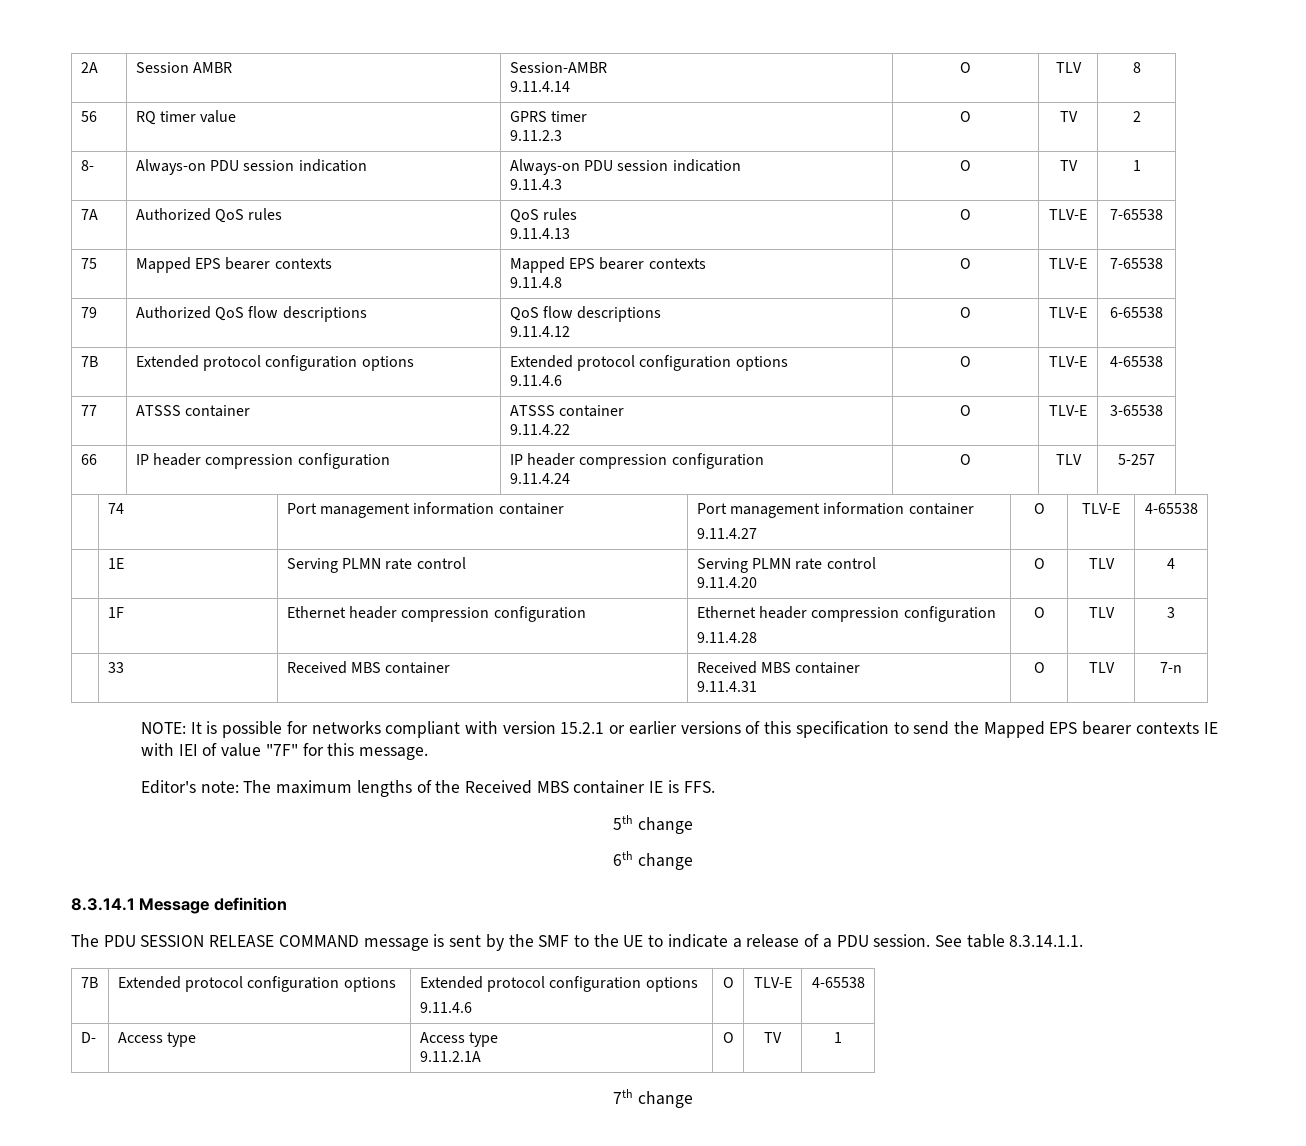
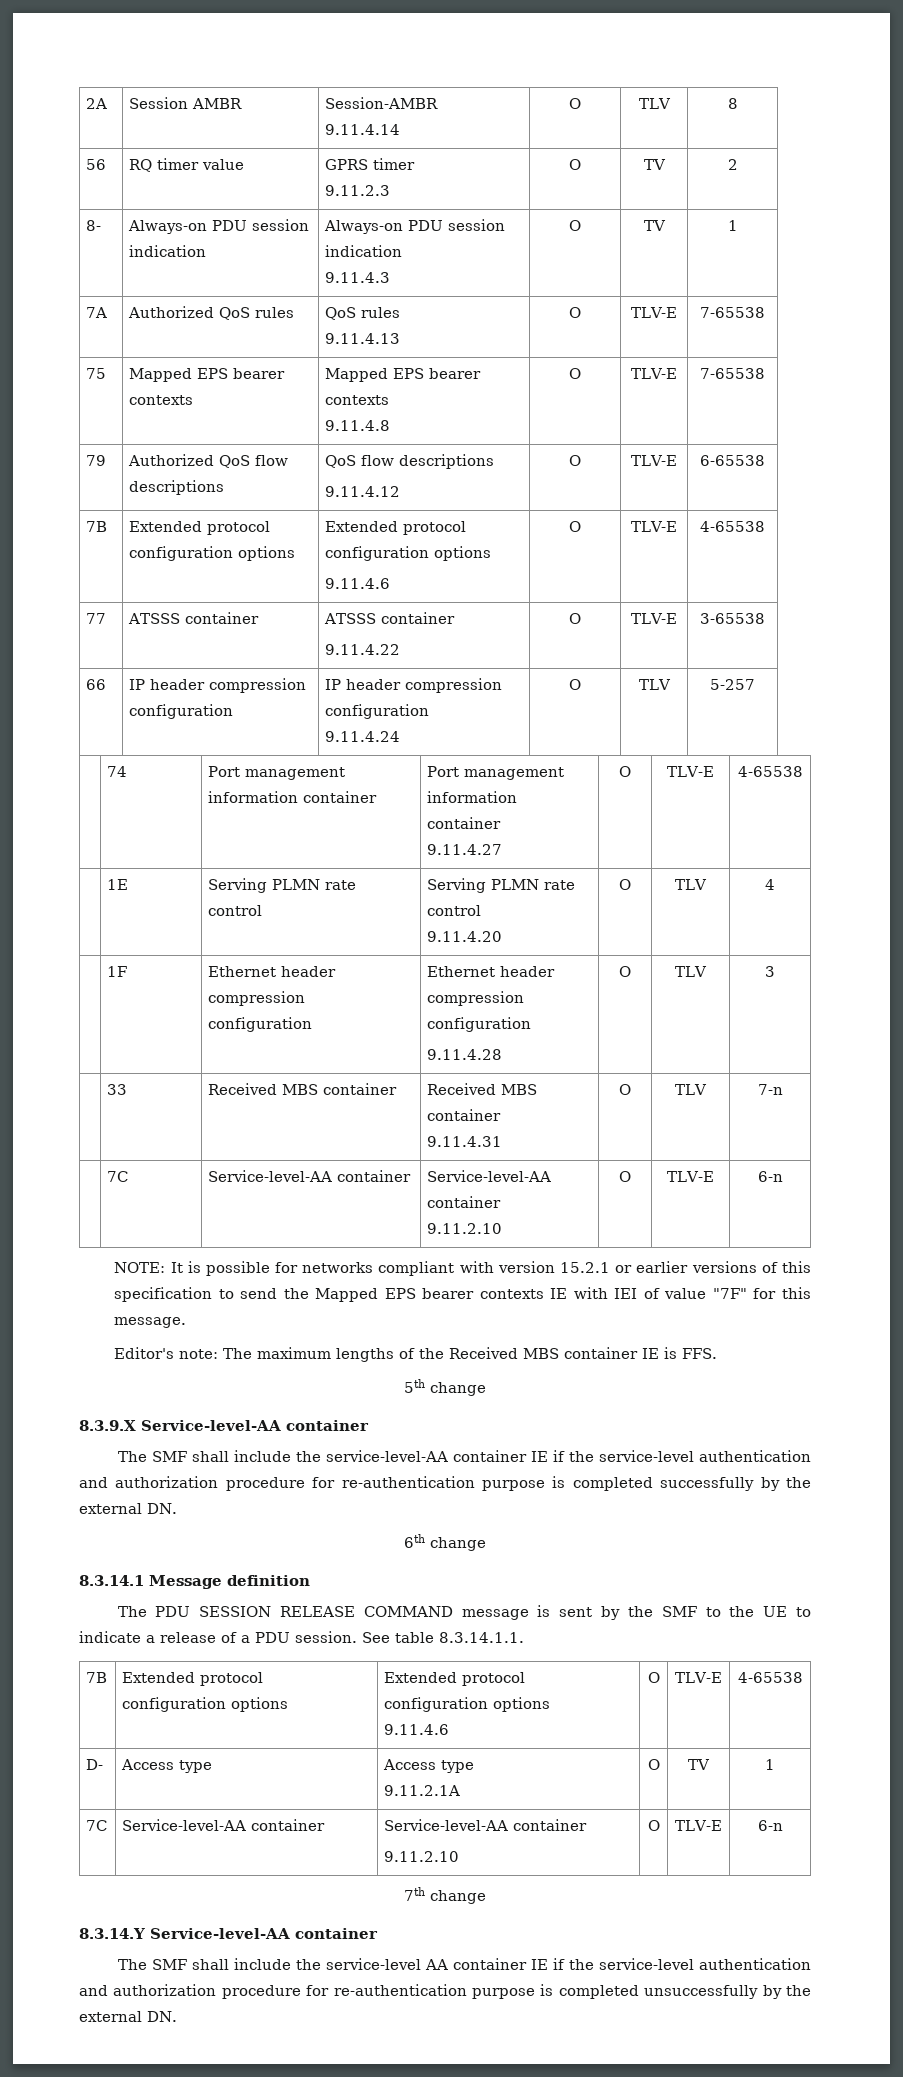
(1182, 667) none -> [107,1171,129,1182] [208,1170,412,1182] [427,1170,552,1182] [427,1196,502,1208] [427,1223,503,1234] [619,1171,632,1182] [667,1171,715,1182] [757,1171,783,1182] // | 7C | Service-level-AA container | Service-level-AA container // 9.11.2.10 | O | TLV-E | 6-n
(693, 825) none -> [79,1420,369,1431] [117,1450,811,1462] [79,1476,811,1491] [79,1503,177,1514] // 8.3.9.X Service-level-AA container // The SMF shall include the service-level-AA container IE if the service-level authentication and authorization procedure for re-authentication purpose is completed successfully by the external DN.
[613,1089,693,1108] // 7th change -> [86,1820,108,1831] [122,1819,326,1831] [384,1819,588,1831] [384,1851,460,1862] [647,1820,660,1831] [675,1820,723,1831] [757,1820,783,1831] [404,1887,486,1904] [79,1928,378,1939] [117,1958,811,1970] [79,1984,811,1999] [79,2011,177,2022] // 7C | Service-level-AA container | Service-level-AA container // 9.11.2.10 | O | TLV-E | 6-n // 7th change // 8.3.14.Y Service-level-AA container // The SMF shall include the service-level AA container IE if the service-level authentication and authorization procedure for re-authentication purpose is completed unsuccessfully by the external DN.

